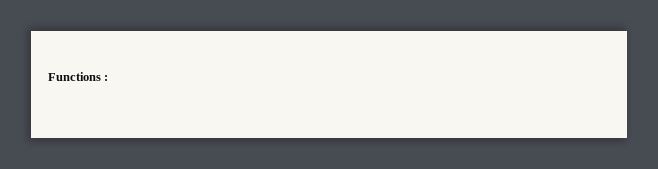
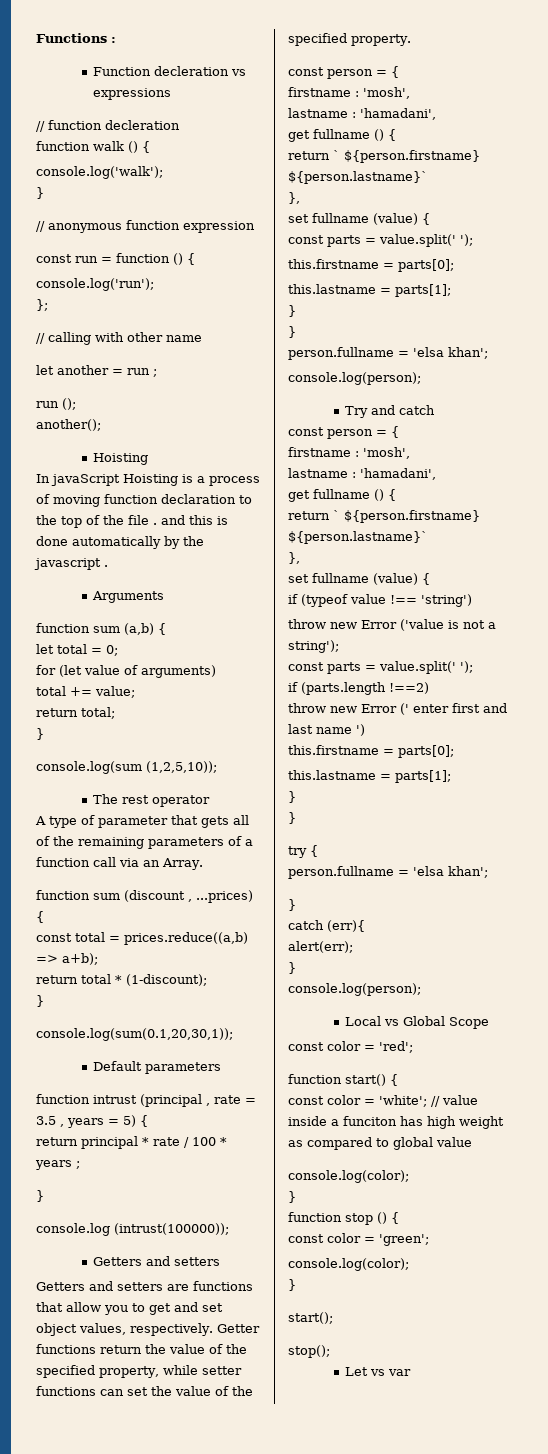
(109, 78) none -> [92,66,246,76] [92,88,171,100] [36,120,180,132] [36,141,150,153] [36,166,163,179] [36,187,44,199] [36,220,255,233] [36,253,195,265] [36,278,154,291] [36,299,48,311] [36,332,202,345] [36,365,157,377] [36,398,76,410] [36,419,101,431] [92,453,148,465] [36,474,260,486] [36,494,252,507] [36,515,228,528] [36,536,204,549] [34,558,108,570] [91,591,164,603] [36,623,166,635] [36,644,118,656] [36,665,216,678] [36,686,135,698] [36,707,115,719] [36,728,44,740] [36,761,217,774] [92,794,210,807] [35,815,249,828] [36,836,253,849] [36,857,203,870] [36,890,253,903] [36,911,44,923] [36,932,248,945] [36,953,98,965] [36,974,207,986] [36,995,44,1007] [36,1028,233,1041] [92,1061,221,1074] [36,1094,256,1107] [36,1115,148,1128] [36,1136,227,1149] [35,1160,80,1170] [36,1190,44,1202] [36,1223,229,1236] [92,1256,220,1266] [36,1281,253,1291] [36,1302,223,1315] [36,1323,260,1336] [36,1344,247,1354] [36,1365,242,1378] [36,1386,253,1396] [288,33,411,46] [288,66,399,79] [288,87,410,99] [288,108,436,120] [288,129,396,142] [288,150,480,163] [288,171,428,184] [288,192,300,204] [288,213,430,225] [288,234,473,247] [288,259,454,272] [288,284,451,297] [288,305,296,317] [288,326,296,338] [288,347,488,360] [288,372,421,385] [344,405,435,418] [288,426,399,439] [288,447,410,459] [288,468,436,480] [288,489,396,502] [288,510,480,523] [288,531,428,544] [288,552,300,564] [288,573,430,585] [288,594,472,607] [288,619,496,631] [288,640,339,653] [288,661,473,674] [288,682,429,695] [288,703,507,715] [288,724,365,736] [288,745,454,758] [288,770,451,783] [288,791,296,803] [288,812,296,824] [288,845,318,858] [288,866,488,879] [288,899,296,911] [288,920,365,932] [288,941,353,953] [288,962,296,974] [288,983,421,996] [344,1016,489,1029] [288,1041,413,1053] [288,1074,398,1086] [288,1095,478,1107] [288,1116,504,1129] [288,1137,472,1150] [288,1170,409,1183] [288,1191,296,1203] [288,1212,399,1225] [288,1233,429,1246] [288,1258,409,1271] [288,1279,296,1291] [288,1312,333,1324] [288,1345,330,1358] [344,1367,411,1376] // Function decleration vs expressions // // function decleration // function walk () { // console.log('walk'); // } // // anonymous function expression // const run = function () { // console.log('run'); // }; // // calling with other name // let another = run ; // run (); // another(); // Hoisting // In javaScript Hoisting is a process of moving function declaration to the top of the file . and this is done automatically by the javascript . // Arguments // function sum (a,b) { // let total = 0; // for (let value of arguments) // total += value; // return total; // } // console.log(sum (1,2,5,10)); // The rest operator // A type of parameter that gets all of the remaining parameters of a function call via an Array. // function sum (discount , ...prices) { // const total = prices.reduce((a,b) => a+b); // return total * (1-discount); // } // console.log(sum(0.1,20,30,1)); // Default parameters // function intrust (principal , rate = 3.5 , years = 5) { // return principal * rate / 100 * years ; // } // console.log (intrust(100000)); // Getters and setters // Getters and setters are functions that allow you to get and set object values, respectively. Getter functions return the value of the specified property, while setter functions can set the value of the specified property. // const person = { // firstname : 'mosh', // lastname : 'hamadani', // get fullname () { // return ` ${person.firstname} ${person.lastname}` // }, // set fullname (value) { // const parts = value.split(' '); // this.firstname = parts[0]; // this.lastname = parts[1]; // } // } // person.fullname = 'elsa khan'; // console.log(person); // Try and catch // const person = { // firstname : 'mosh', // lastname : 'hamadani', // get fullname () { // return ` ${person.firstname} ${person.lastname}` // }, // set fullname (value) { // if (typeof value !== 'string') // throw new Error ('value is not a string'); // const parts = value.split(' '); // if (parts.length !==2) // throw new Error (' enter first and last name ') // this.firstname = parts[0]; // this.lastname = parts[1]; // } // } // try { // person.fullname = 'elsa khan'; // } // catch (err){ // alert(err); // } // console.log(person); // Local vs Global Scope // const color = 'red'; // function start() { // const color = 'white'; // value inside a funciton has high weight as compared to global value // console.log(color); // } // function stop () { // const color = 'green'; // console.log(color); // } // start(); // stop(); // Let vs var

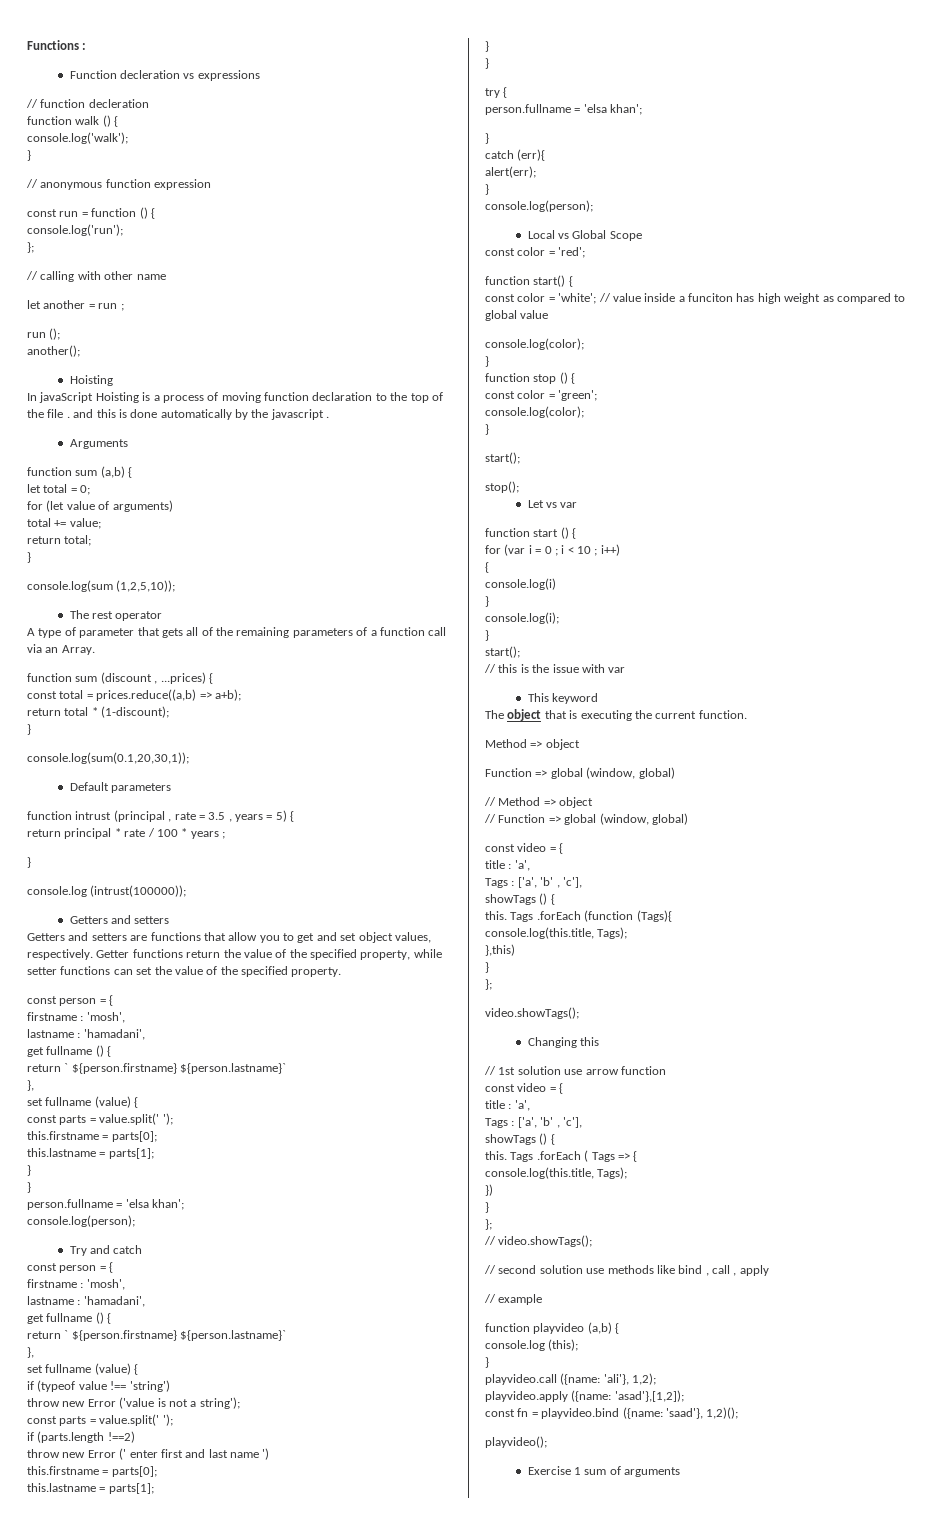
(411, 1372) none -> [485,527,577,539] [485,544,620,556] [485,562,489,573] [485,578,556,590] [485,596,489,607] [485,612,559,624] [485,630,489,641] [485,646,520,658] [484,664,626,673] [527,693,598,704] [485,709,747,721] [485,739,580,750] [485,767,675,779] [484,797,594,808] [484,813,688,825] [485,843,564,854] [485,860,530,871] [485,877,582,888] [485,893,555,905] [485,910,672,922] [485,927,628,939] [485,944,515,956] [485,962,489,973] [485,979,492,990] [485,1007,579,1019] [527,1037,599,1048] [484,1066,666,1075] [485,1083,564,1094] [485,1100,530,1111] [485,1117,582,1128] [485,1133,555,1145] [485,1150,638,1162] [485,1167,628,1179] [485,1184,493,1196] [485,1202,489,1213] [485,1219,492,1230] [484,1235,593,1247] [484,1265,769,1276] [484,1294,543,1305] [485,1322,620,1334] [485,1339,579,1351] [485,1357,489,1368] [485,1373,657,1385] [485,1390,684,1402] [485,1407,739,1419] [485,1436,547,1448] [527,1466,681,1477] // function start () { // for (var i = 0 ; i < 10 ; i++) // { // console.log(i) // } // console.log(i); // } // start(); // // this is the issue with var // This keyword // The object that is executing the current function. // Method => object // Function => global (window, global) // // Method => object // // Function => global (window, global) // const video = { // title : 'a', // Tags : ['a', 'b' , 'c'], // showTags () { // this. Tags .forEach (function (Tags){ // console.log(this.title, Tags); // },this) // } // }; // video.showTags(); // Changing this // // 1st solution use arrow function // const video = { // title : 'a', // Tags : ['a', 'b' , 'c'], // showTags () { // this. Tags .forEach ( Tags => { // console.log(this.title, Tags); // }) // } // }; // // video.showTags(); // // second solution use methods like bind , call , apply // // example // function playvideo (a,b) { // console.log (this); // } // playvideo.call ({name: 'ali'}, 1,2); // playvideo.apply ({name: 'asad'},[1,2]); // const fn = playvideo.bind ({name: 'saad'}, 1,2)(); // playvideo(); // Exercise 1 sum of arguments

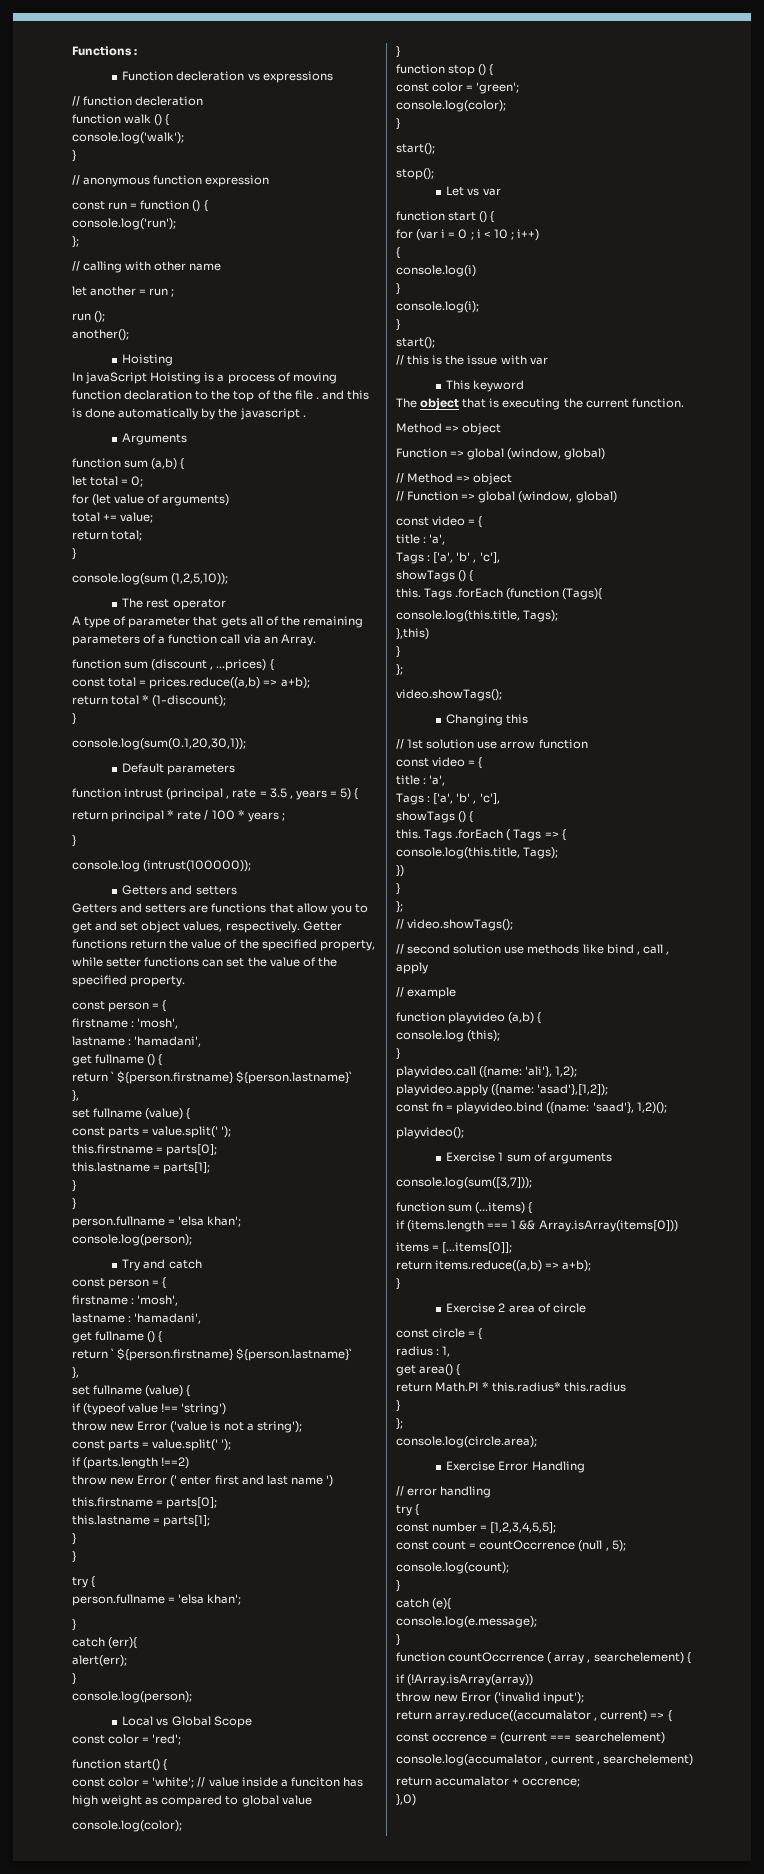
(681, 1472) none -> [396,1177,532,1189] [396,1202,533,1214] [396,1220,678,1232] [396,1242,513,1254] [396,1260,592,1272] [396,1278,400,1290] [446,1303,586,1313] [396,1328,483,1340] [396,1346,451,1357] [396,1364,461,1376] [396,1382,627,1392] [396,1400,400,1412] [396,1418,403,1430] [396,1436,537,1448] [446,1461,585,1473] [396,1486,492,1498] [396,1504,420,1516] [396,1522,557,1534] [396,1540,626,1552] [396,1562,509,1574] [396,1580,400,1592] [396,1598,452,1610] [396,1616,537,1628] [396,1634,400,1646] [396,1652,691,1664] [396,1674,534,1686] [396,1692,585,1704] [396,1710,672,1722] [396,1732,665,1744] [396,1754,694,1766] [396,1776,581,1787] [396,1794,416,1806] // console.log(sum([3,7])); // function sum (...items) { // if (items.length === 1 && Array.isArray(items[0])) // items = [...items[0]]; // return items.reduce((a,b) => a+b); // } // Exercise 2 area of circle // const circle = { // radius : 1, // get area() { // return Math.PI * this.radius* this.radius // } // }; // console.log(circle.area); // Exercise Error Handling // // error handling // try { // const number = [1,2,3,4,5,5]; // const count = countOccrrence (null , 5); // console.log(count); // } // catch (e){ // console.log(e.message); // } // function countOccrrence ( array , searchelement) { // if (!Array.isArray(array)) // throw new Error ('invalid input'); // return array.reduce((accumalator , current) => { // const occrence = (current === searchelement) // console.log(accumalator , current , searchelement) // return accumalator + occrence; // },0)

